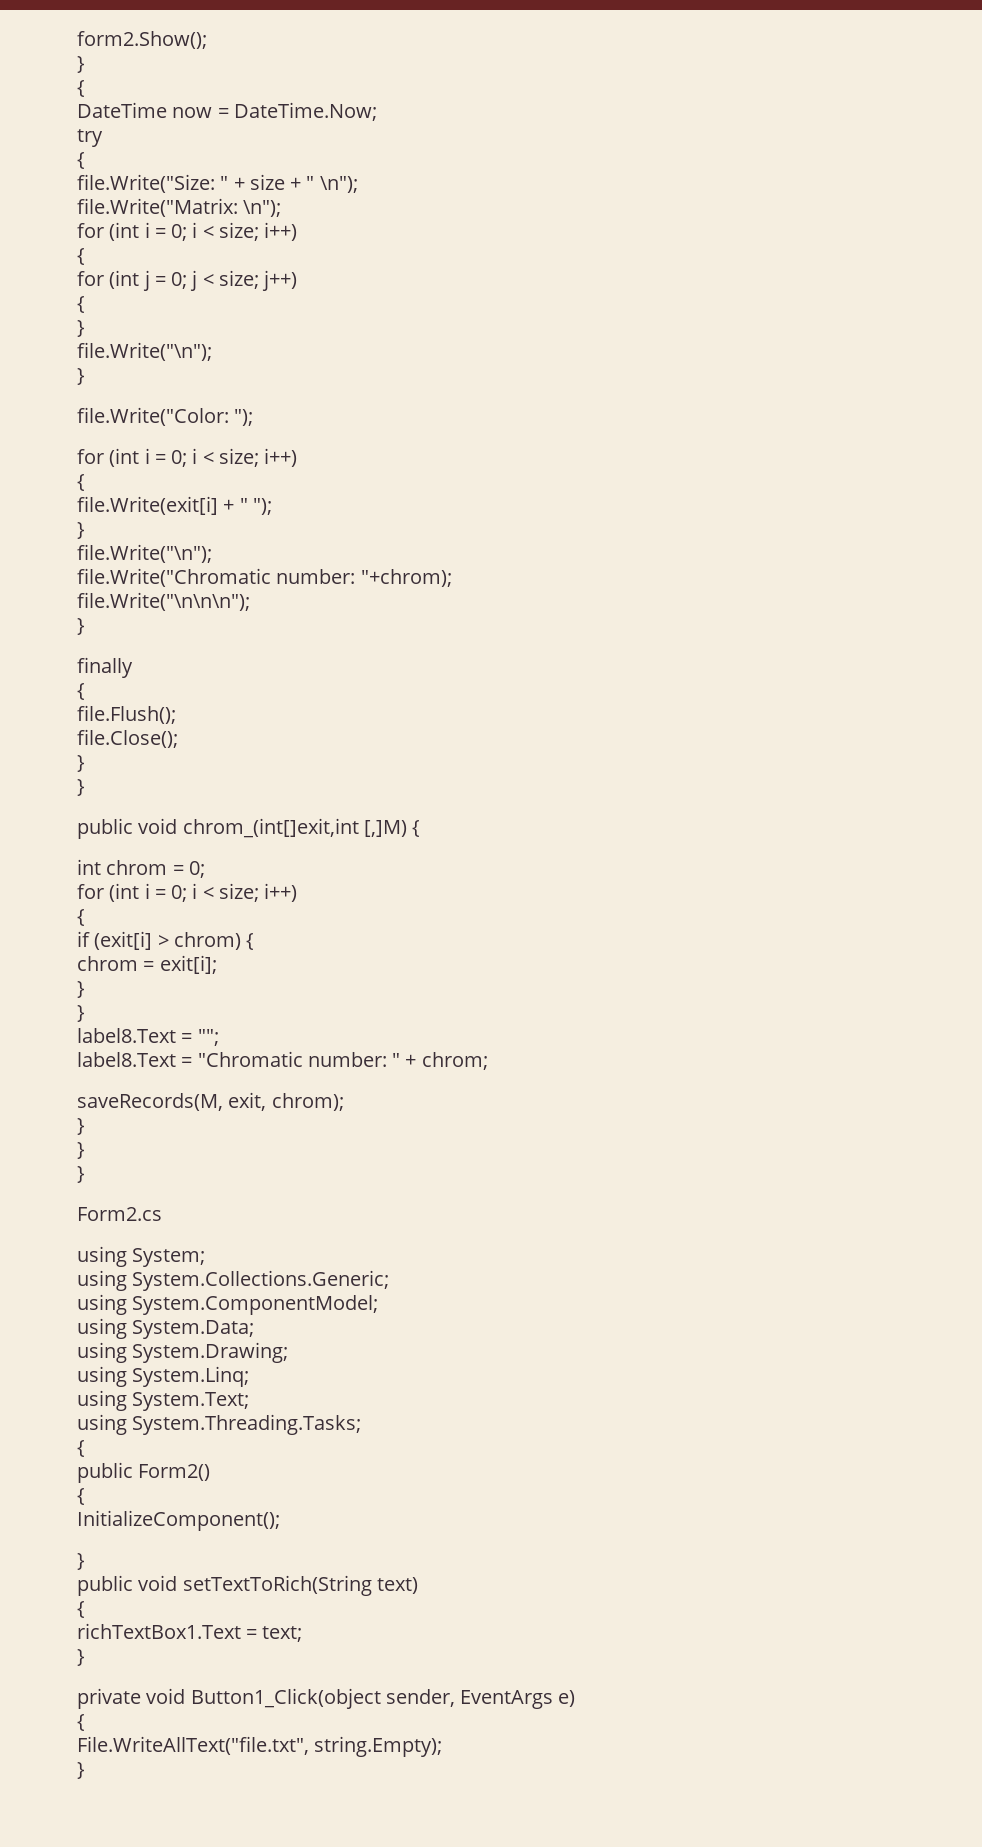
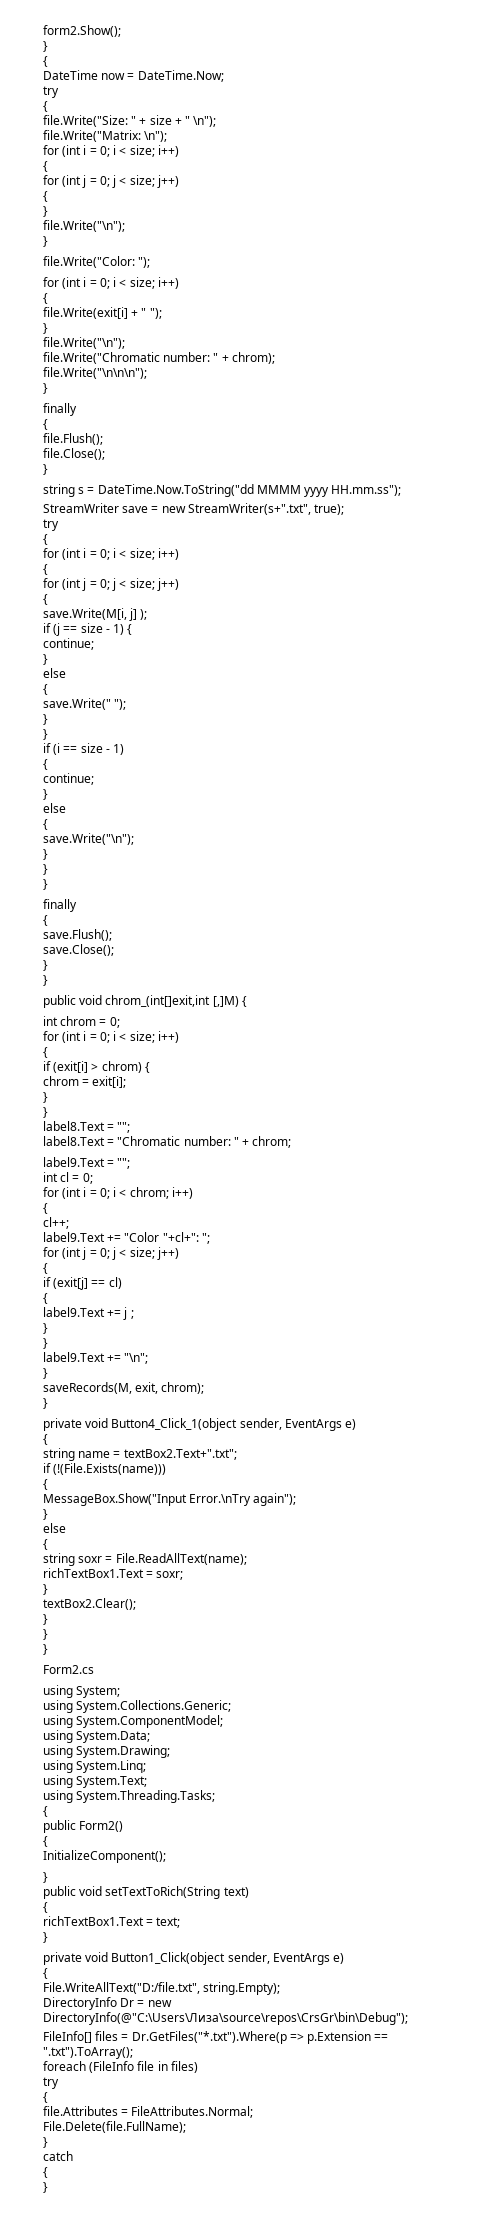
[360,569,452,587] "+chrom); -> [213,352,275,364] " + chrom);
(85, 763) none -> [43,484,402,497] [43,503,345,515] [43,519,59,531] [43,534,48,545] [43,548,179,560] [43,564,48,575] [43,578,179,591] [43,594,48,605] [43,608,148,621] [43,623,133,636] [43,638,94,650] [43,654,48,665] [43,668,66,678] [43,684,48,695] [43,698,127,710] [43,714,48,725] [43,729,48,740] [43,743,125,755] [43,759,48,770] [43,773,94,785] [43,789,48,800] [43,803,66,813] [43,819,48,830] [43,833,134,845] [43,849,48,860] [43,864,48,875] [43,879,48,890] [43,899,77,912] [43,915,48,926] [43,929,112,941] [43,944,114,956] [43,960,48,971] // string s = DateTime.Now.ToString("dd MMMM yyyy HH.mm.ss"); // StreamWriter save = new StreamWriter(s+".txt", true); // try // { // for (int i = 0; i < size; i++) // { // for (int j = 0; j < size; j++) // { // save.Write(M[i, j] ); // if (j == size - 1) { // continue; // } // else // { // save.Write(" "); // } // } // if (i == size - 1) // { // continue; // } // else // { // save.Write("\n"); // } // } // } // finally // { // save.Flush(); // save.Close(); // }
[77,1092,344,1111] saveRecords(M, exit, chrom); -> [43,1157,131,1169] [43,1172,93,1184] [43,1187,193,1199] [43,1203,48,1214] [43,1217,69,1229] [43,1232,210,1244] [43,1247,179,1260] [43,1263,48,1274] [43,1277,122,1290] [43,1293,48,1304] [43,1307,134,1320] [43,1323,48,1334] [43,1338,48,1349] [43,1352,149,1364] [43,1368,48,1379] [43,1382,205,1394] [43,1398,48,1409] [43,1418,357,1431] [43,1434,48,1445] [43,1448,237,1461] [43,1463,167,1475] [43,1479,48,1490] [43,1493,297,1506] [43,1509,48,1520] [43,1523,66,1533] [43,1539,48,1550] [43,1553,247,1566] [43,1568,184,1580] [43,1584,48,1595] [43,1598,136,1610] label9.Text = ""; // int cl = 0; // for (int i = 0; i < chrom; i++) // { // cl++; // label9.Text += "Color "+cl+": "; // for (int j = 0; j < size; j++) // { // if (exit[j] == cl) // { // label9.Text += j ; // } // } // label9.Text += "\n"; // } // saveRecords(M, exit, chrom); // } // private void Button4_Click_1(object sender, EventArgs e) // { // string name = textBox2.Text+".txt"; // if (!(File.Exists(name))) // { // MessageBox.Show("Input Error.\nTry again"); // } // else // { // string soxr = File.ReadAllText(name); // richTextBox1.Text = soxr; // } // textBox2.Clear();
[77,1736,309,1755] File.WriteAllText("file.txt", -> [43,1982,200,1994] File.WriteAllText("D:/file.txt",
(443, 1746) none -> [43,1997,172,2010] [43,2012,408,2025] [43,2031,389,2044] [43,2047,133,2059] [43,2061,198,2073] [43,2077,59,2089] [43,2092,48,2103] [43,2106,254,2118] [43,2121,186,2133] [43,2137,48,2148] [43,2151,73,2161] [43,2167,48,2178] // DirectoryInfo Dr = new DirectoryInfo(@"C:\Users\Лиза\source\repos\CrsGr\bin\Debug"); // FileInfo[] files = Dr.GetFiles("*.txt").Where(p => p.Extension == ".txt").ToArray(); // foreach (FileInfo file in files) // try // { // file.Attributes = FileAttributes.Normal; // File.Delete(file.FullName); // } // catch // {

